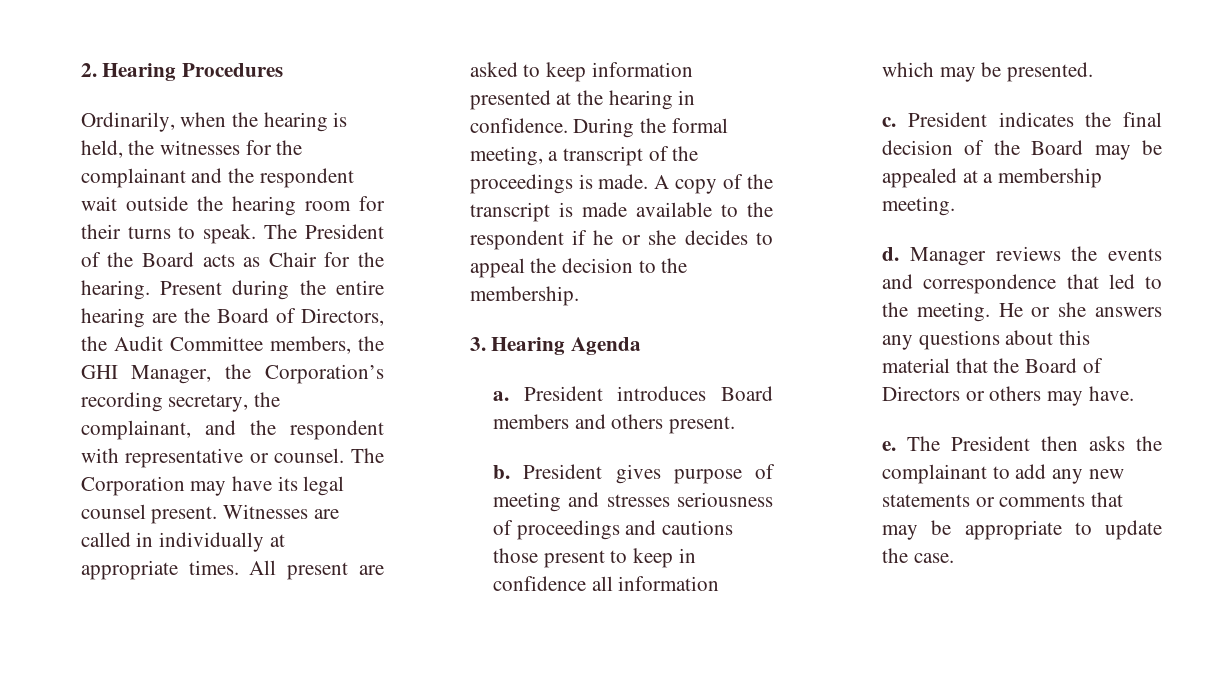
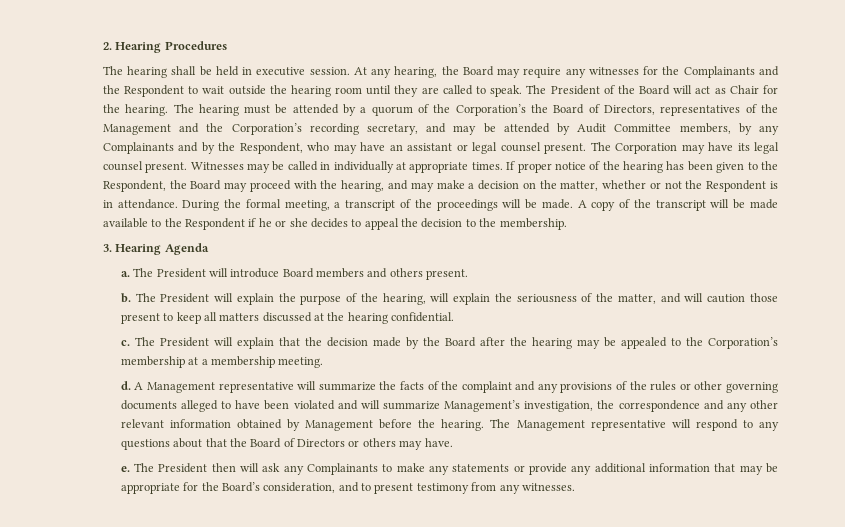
[80,112,348,132] [80,140,155,158] Ordinarily, when the hearing is held, the -> [102,66,586,78] The hearing shall be held in executive session. At any hearing, the Board may require any
[80,168,354,188] complainant and the respondent -> [683,66,779,78] [102,85,199,97] Complainants and the Respondent to
[359,196,385,211] [80,224,171,239] for their turns -> [366,85,473,97] until they are called
[202,254,235,267] acts -> [673,85,711,94] will act
[160,280,384,300] [80,308,384,328] [80,336,385,354] [80,364,384,384] [80,392,281,412] [80,420,385,440] [80,448,345,468] Present during the entire hearing are the Board of Directors, the Audit Committee members, the GHI Manager, the Corporation’s recording secretary, the complainant, and the respondent with representative or counsel. -> [173,104,778,116] [102,123,780,135] [102,142,587,154] The hearing must be attended by a quorum of the Corporation’s the Board of Directors, representatives of the Management and the Corporation’s recording secretary, and may be attended by Audit Committee members, by any Complainants and by the Respondent, who may have an assistant or legal counsel present.
[313,509,339,519] are -> [247,161,285,173] may be
[249,560,385,580] [469,62,693,82] [469,90,696,110] [469,118,568,133] All present are asked to keep information presented at the hearing in confidence. -> [506,161,778,173] [102,180,779,192] [102,199,178,209] If proper notice of the hearing has been given to the Respondent, the Board may proceed with the hearing, and may make a decision on the matter, whether or not the Respondent is in attendance.
[578,174,593,189] is -> [502,199,538,209] will be
[558,202,573,217] is -> [710,199,746,209] will be
[469,230,564,250] respondent -> [184,218,245,230] Respondent
[523,386,707,401] President introduces -> [133,268,280,278] The President will introduce
[523,464,775,484] [493,492,773,512] [493,520,734,540] [493,548,696,568] [493,576,720,591] [882,62,1094,82] [882,112,1162,127] [882,140,1162,160] [882,168,958,188] President gives purpose of meeting and stresses seriousness of proceedings and cautions those present to keep in confidence all information which may be presented. // c. President indicates the final decision of the Board may be appealed -> [135,293,778,305] [120,312,455,324] [120,337,778,349] [120,356,185,368] The President will explain the purpose of the hearing, will explain the seriousness of the matter, and will caution those present to keep all matters discussed at the hearing confidential. // c. The President will explain that the decision made by the Board after the hearing may be appealed to the Corporation’s membership
[909,246,1162,266] [882,274,1162,294] [882,302,1162,322] Manager reviews the events and correspondence that led to the meeting. He or she answers -> [134,381,778,393] [120,400,778,412] [120,419,753,431] A Management representative will summarize the facts of the complaint and any provisions of the rules or other governing documents alleged to have been violated and will summarize Management’s investigation, the correspondence and any other relevant information obtained by Management before the hearing. The Management representative will respond to
[1059,330,1091,345] [882,358,951,373] this material -> (203, 443) none
[1089,436,1162,451] [882,464,1124,484] [882,492,1124,507] [882,520,1162,540] [882,548,954,563] asks the complainant to add any new statements or comments that may be appropriate to update the case. -> [240,463,778,475] [120,482,575,494] will ask any Complainants to make any statements or provide any additional information that may be appropriate for the Board’s consideration, and to present testimony from any witnesses.

